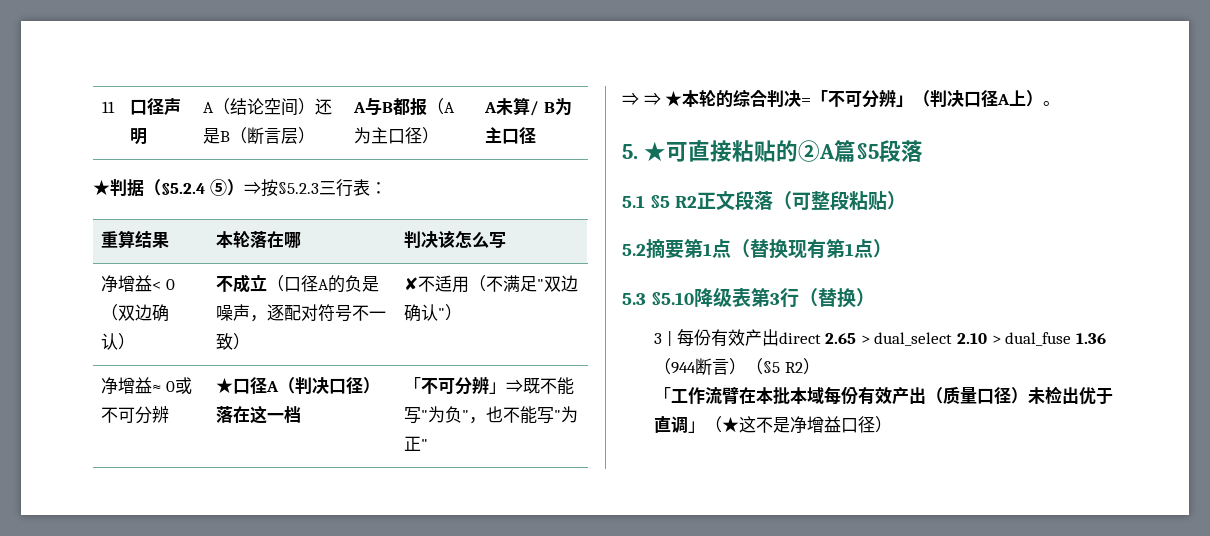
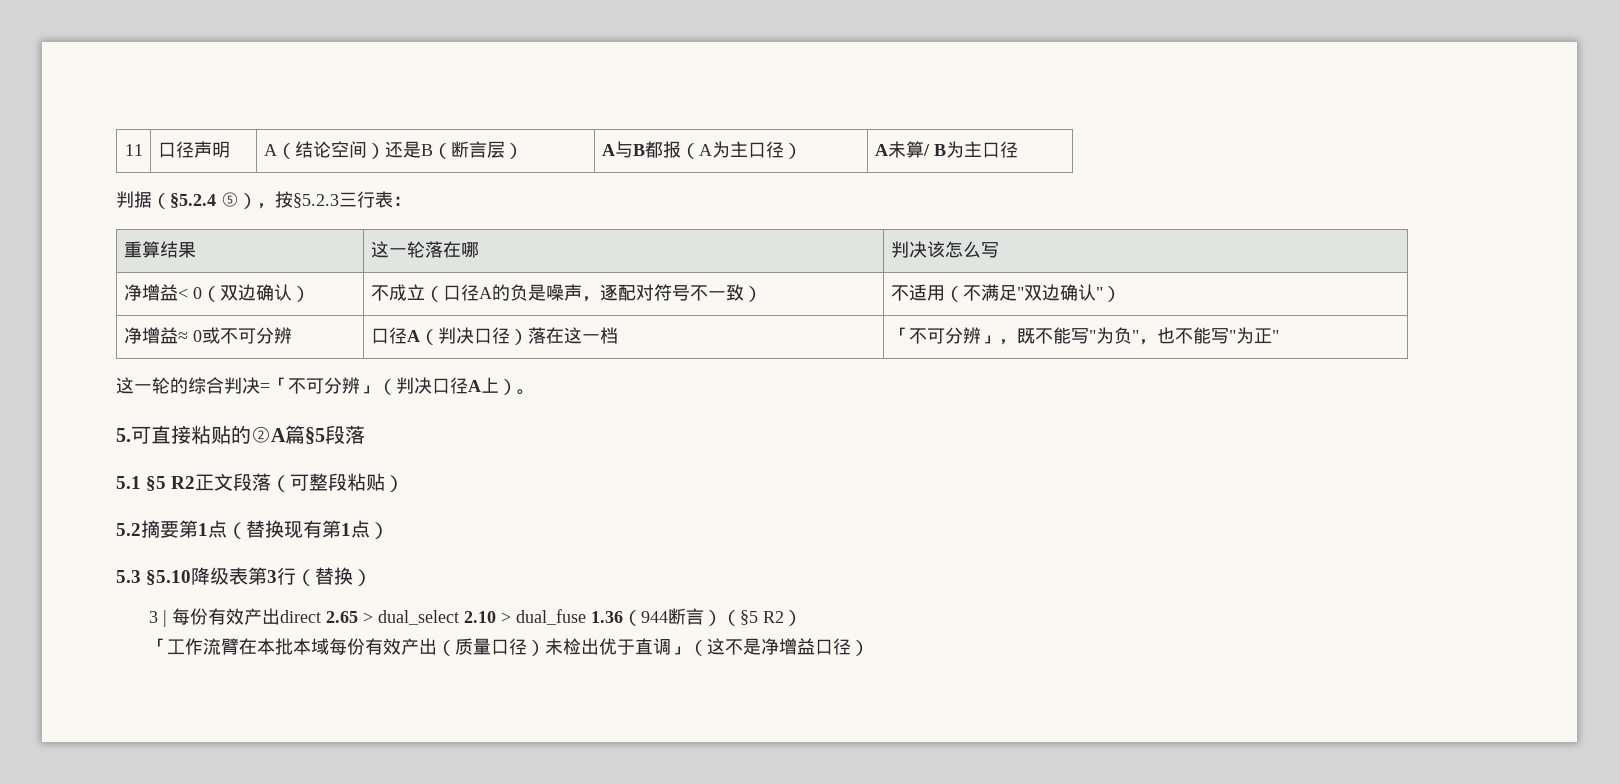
[93,180,110,196] ★ -> (1018, 149) none
[243,181,261,194] ⇒ -> [257,203,275,209] ，
[216,231,234,248] 本 -> [370,241,407,258] 这一
[404,277,419,290] ✘ -> (762, 294) none
[216,378,234,394] ★ -> (292, 335) none
[506,379,524,392] ⇒ -> [998,339,1017,345] ，
[622,90,700,107] ⇒ ⇒ ★本 -> [116,377,152,394] 这一
[643,141,666,161] ★ -> (131, 435) none
[722,417,740,433] ★ -> (707, 648) none

